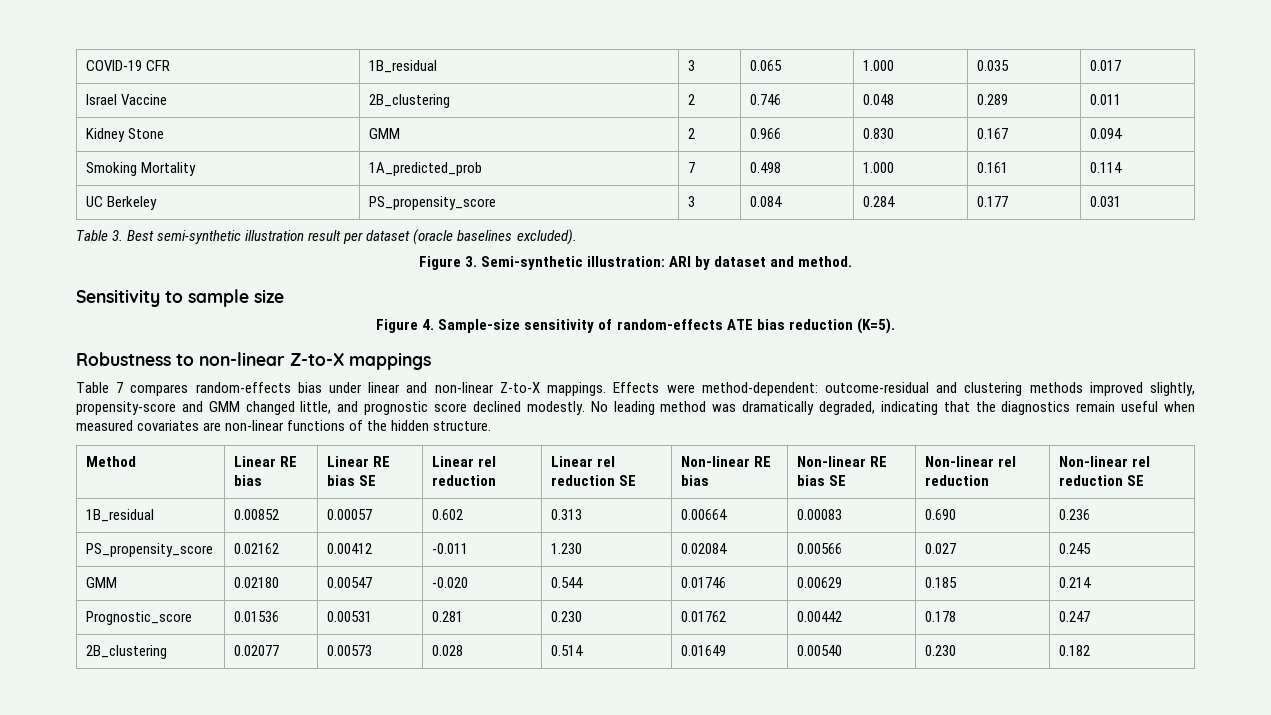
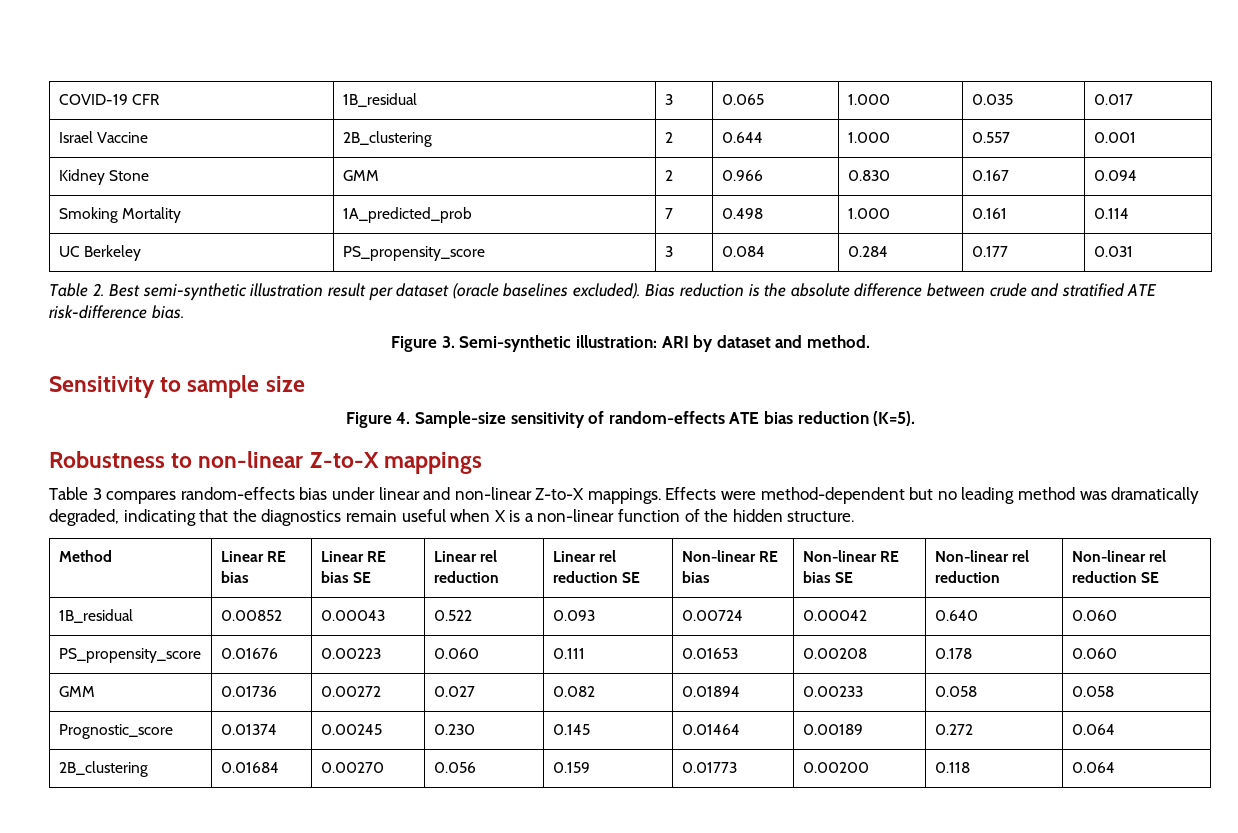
[750,94,782,105] [863,94,895,105] [977,94,1009,105] [1090,94,1122,105] 0.746 | 0.048 | 0.289 | 0.011 -> [721,132,763,143] [847,132,890,143] [971,132,1010,143] [1093,132,1136,143] 0.644 | 1.000 | 0.557 | 0.001
[112,230,124,241] 3. -> [92,283,105,296] 2.
(577, 237) none -> [645,283,1158,297] [49,305,185,319] Bias reduction is the absolute difference between crude and stratified ATE risk-difference bias.
[116,382,124,393] 7 -> [92,488,102,500] 3
[701,382,1195,396] [76,401,608,415] method-dependent: outcome-residual and clustering methods improved slightly, propensity-score and GMM changed little, and prognostic score declined modestly. No -> [760,487,957,504] method-dependent but no
[76,420,346,431] measured covariates are non-linear functions -> [494,509,681,522] X is a non-linear function
[327,509,373,520] [432,509,464,520] [551,509,583,520] [681,509,728,520] [797,509,843,520] [925,509,957,520] [1059,509,1091,520] [86,543,214,557] [234,543,280,554] [327,543,373,554] [432,543,469,554] [551,543,583,554] [681,543,728,554] [797,543,843,554] [925,543,957,554] [1059,543,1092,554] [86,577,118,588] [234,577,280,588] [327,577,373,588] [432,577,469,588] [551,577,584,588] [681,577,727,588] [797,577,843,588] [925,577,958,588] [1059,577,1092,588] [86,611,193,625] [234,611,280,622] [327,611,373,622] [432,611,464,622] [551,611,583,622] [681,611,727,622] [797,611,843,622] [925,611,957,622] [1059,611,1091,622] [86,645,168,659] [234,645,280,656] [327,645,373,656] [432,645,464,656] [551,645,584,656] [681,645,727,656] [797,645,843,656] [925,645,957,656] [1059,645,1091,656] 0.00057 | 0.602 | 0.313 | 0.00664 | 0.00083 | 0.690 | 0.236 // PS_propensity_score | 0.02162 | 0.00412 | -0.011 | 1.230 | 0.02084 | 0.00566 | 0.027 | 0.245 // GMM | 0.02180 | 0.00547 | -0.020 | 0.544 | 0.01746 | 0.00629 | 0.185 | 0.214 // Prognostic_score | 0.01536 | 0.00531 | 0.281 | 0.230 | 0.01762 | 0.00442 | 0.178 | 0.247 // 2B_clustering | 0.02077 | 0.00573 | 0.028 | 0.514 | 0.01649 | 0.00540 | 0.230 | 0.182 -> [320,610,385,621] [433,610,472,621] [552,610,595,621] [681,610,743,621] [802,610,867,621] [934,610,978,621] [1071,610,1117,621] [58,648,201,663] [220,648,278,659] [320,648,381,659] [433,648,479,659] [552,648,585,659] [681,648,738,659] [802,648,867,659] [934,648,972,659] [1071,648,1117,659] [58,686,95,697] [220,686,277,697] [320,686,381,697] [433,686,475,697] [552,686,595,697] [681,686,740,697] [802,686,863,697] [934,686,977,697] [1071,686,1114,697] [58,724,173,739] [220,724,277,735] [320,724,382,735] [433,724,475,735] [552,724,590,735] [681,724,740,735] [802,724,863,735] [934,724,973,735] [1071,724,1115,735] [58,761,148,777] [220,762,279,773] [320,762,384,773] [433,762,476,773] [552,762,590,773] [681,762,737,773] [802,762,869,773] [934,762,970,773] [1071,762,1115,773] 0.00043 | 0.522 | 0.093 | 0.00724 | 0.00042 | 0.640 | 0.060 // PS_propensity_score | 0.01676 | 0.00223 | 0.060 | 0.111 | 0.01653 | 0.00208 | 0.178 | 0.060 // GMM | 0.01736 | 0.00272 | 0.027 | 0.082 | 0.01894 | 0.00233 | 0.058 | 0.058 // Prognostic_score | 0.01374 | 0.00245 | 0.230 | 0.145 | 0.01464 | 0.00189 | 0.272 | 0.064 // 2B_clustering | 0.01684 | 0.00270 | 0.056 | 0.159 | 0.01773 | 0.00200 | 0.118 | 0.064

